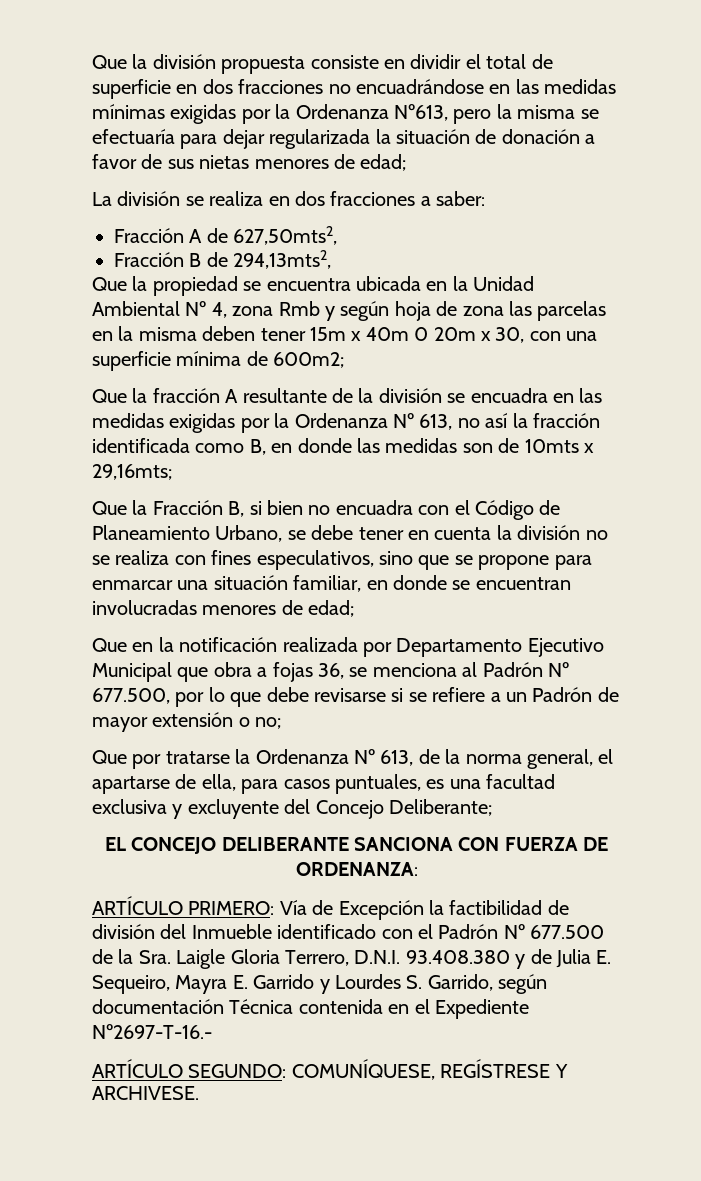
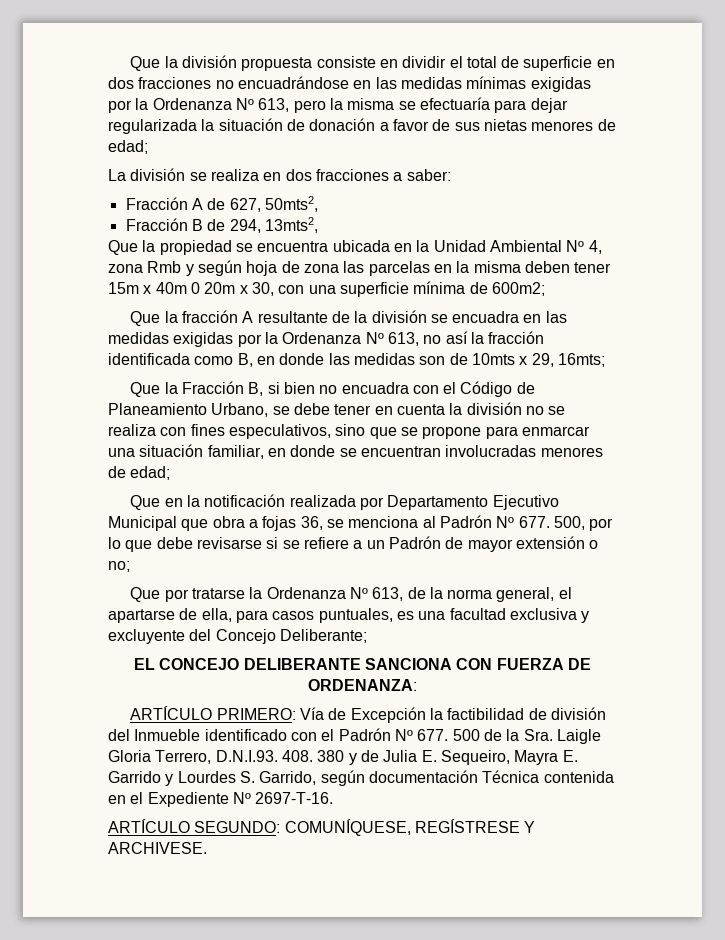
[394,104,448,121] Nº613, -> [235,98,290,112] Nº 613,
[233,226,338,245] 627,50mts2, -> [229,196,318,212] 627, 50mts2,
[233,250,332,269] 294,13mts2, -> [229,217,318,233] 294, 13mts2,
[92,464,172,480] 29,16mts; -> [531,353,605,367] 29, 16mts;
[92,688,170,704] 677.500, -> [518,516,585,530] 677. 500,
[530,925,605,939] 677.500 -> [417,729,480,741] 677. 500
[354,950,510,964] D.N.I. 93.408.380 -> [215,750,345,762] D.N.I.93. 408. 380
[92,1024,212,1039] Nº2697-T-16.- -> [232,792,334,804] Nº 2697-T-16.

